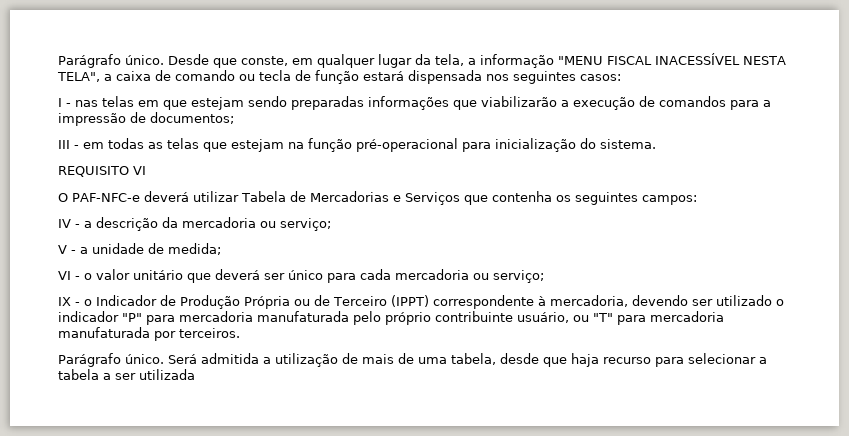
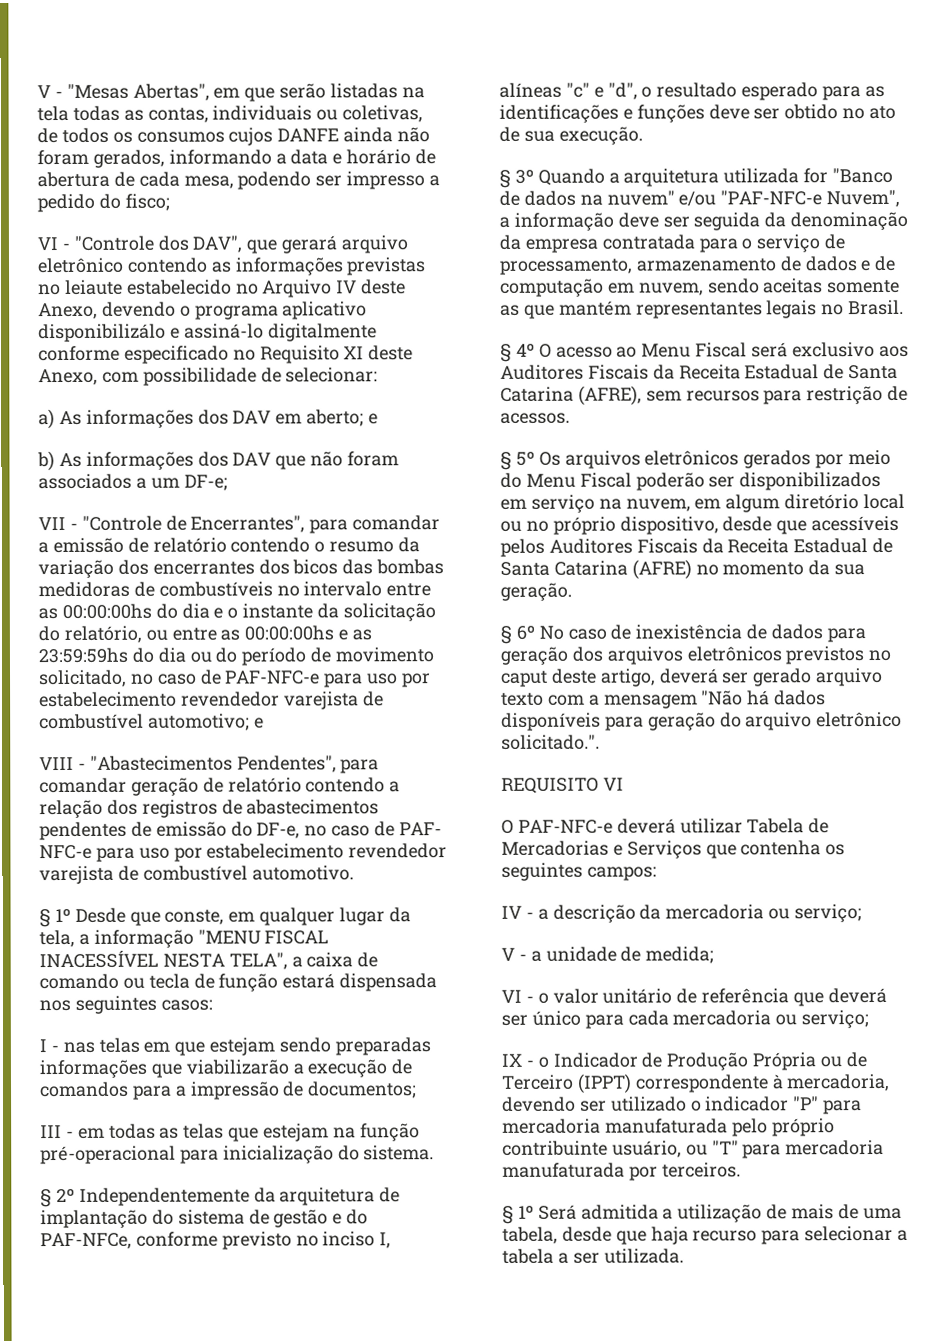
[58,54,164,68] Parágrafo único. -> [37,83,425,102] [37,105,424,123] [37,127,431,146] [37,149,437,168] [37,171,441,190] [37,193,170,213] [37,235,409,254] [37,257,427,276] [38,279,407,298] [38,301,368,320] [38,323,377,343] [38,345,414,364] [38,367,379,386] [38,409,379,430] [37,451,400,472] [38,473,228,491] [38,515,441,534] [38,537,421,554] [38,559,445,579] [38,581,432,598] [38,603,436,622] [38,625,373,644] [38,647,435,666] [38,669,432,688] [39,691,384,710] [39,713,264,731] [39,755,380,774] [39,777,401,796] [39,799,380,819] [39,821,442,841] [39,843,448,862] [39,865,354,885] [39,908,71,928] V - "Mesas Abertas", em que serão listadas na tela todas as contas, individuais ou coletivas, de todos os consumos cujos DANFE ainda não foram gerados, informando a data e horário de abertura de cada mesa, podendo ser impresso a pedido do fisco; // VI - "Controle dos DAV", que gerará arquivo eletrônico contendo as informações previstas no leiaute estabelecido no Arquivo IV deste Anexo, devendo o programa aplicativo disponibilizálo e assiná-lo digitalmente conforme especificado no Requisito XI deste Anexo, com possibilidade de selecionar: // a) As informações dos DAV em aberto; e // b) As informações dos DAV que não foram associados a um DF-e; // VII - "Controle de Encerrantes", para comandar a emissão de relatório contendo o resumo da variação dos encerrantes dos bicos das bombas medidoras de combustíveis no intervalo entre as 00:00:00hs do dia e o instante da solicitação do relatório, ou entre as 00:00:00hs e as 23:59:59hs do dia ou do período de movimento solicitado, no caso de PAF-NFC-e para uso por estabelecimento revendedor varejista de combustível automotivo; e // VIII - "Abastecimentos Pendentes", para comandar geração de relatório contendo a relação dos registros de abastecimentos pendentes de emissão do DF-e, no caso de PAF- NFC-e para uso por estabelecimento revendedor varejista de combustível automotivo. // § 1º
(656, 144) none -> [40,1187,401,1208] [40,1209,369,1229] [40,1231,392,1250] [499,82,885,101] [499,104,897,123] [499,126,643,145] [499,167,894,188] [499,189,901,208] [499,211,909,231] [499,234,846,253] [499,255,897,275] [500,278,901,297] [500,299,905,319] [500,342,909,362] [500,364,899,380] [500,385,909,406] [500,412,570,424] [500,449,892,470] [500,472,882,491] [500,493,906,513] [500,515,900,535] [500,537,894,557] [500,559,866,580] [500,582,572,601] [500,624,866,644] [500,646,892,665] [500,668,884,687] [501,690,827,709] [501,711,903,731] [501,734,600,750] // § 2º Independentemente da arquitetura de implantação do sistema de gestão e do PAF-NFCe, conforme previsto no inciso I, alíneas "c" e "d", o resultado esperado para as identificações e funções deve ser obtido no ato de sua execução. // § 3º Quando a arquitetura utilizada for "Banco de dados na nuvem" e/ou "PAF-NFC-e Nuvem", a informação deve ser seguida da denominação da empresa contratada para o serviço de processamento, armazenamento de dados e de computação em nuvem, sendo aceitas somente as que mantém representantes legais no Brasil. // § 4º O acesso ao Menu Fiscal será exclusivo aos Auditores Fiscais da Receita Estadual de Santa Catarina (AFRE), sem recursos para restrição de acessos. // § 5º Os arquivos eletrônicos gerados por meio do Menu Fiscal poderão ser disponibilizados em serviço na nuvem, em algum diretório local ou no próprio dispositivo, desde que acessíveis pelos Auditores Fiscais da Receita Estadual de Santa Catarina (AFRE) no momento da sua geração. // § 6º No caso de inexistência de dados para geração dos arquivos eletrônicos previstos no caput deste artigo, deverá ser gerado arquivo texto com a mensagem "Não há dados disponíveis para geração do arquivo eletrônico solicitado.".
(183, 275) none -> [676,988,790,1004] de referência
[58,353,164,367] Parágrafo único. -> [502,1205,534,1224] § 1º
[139,369,195,380] utilizada -> [603,1248,684,1264] utilizada.

